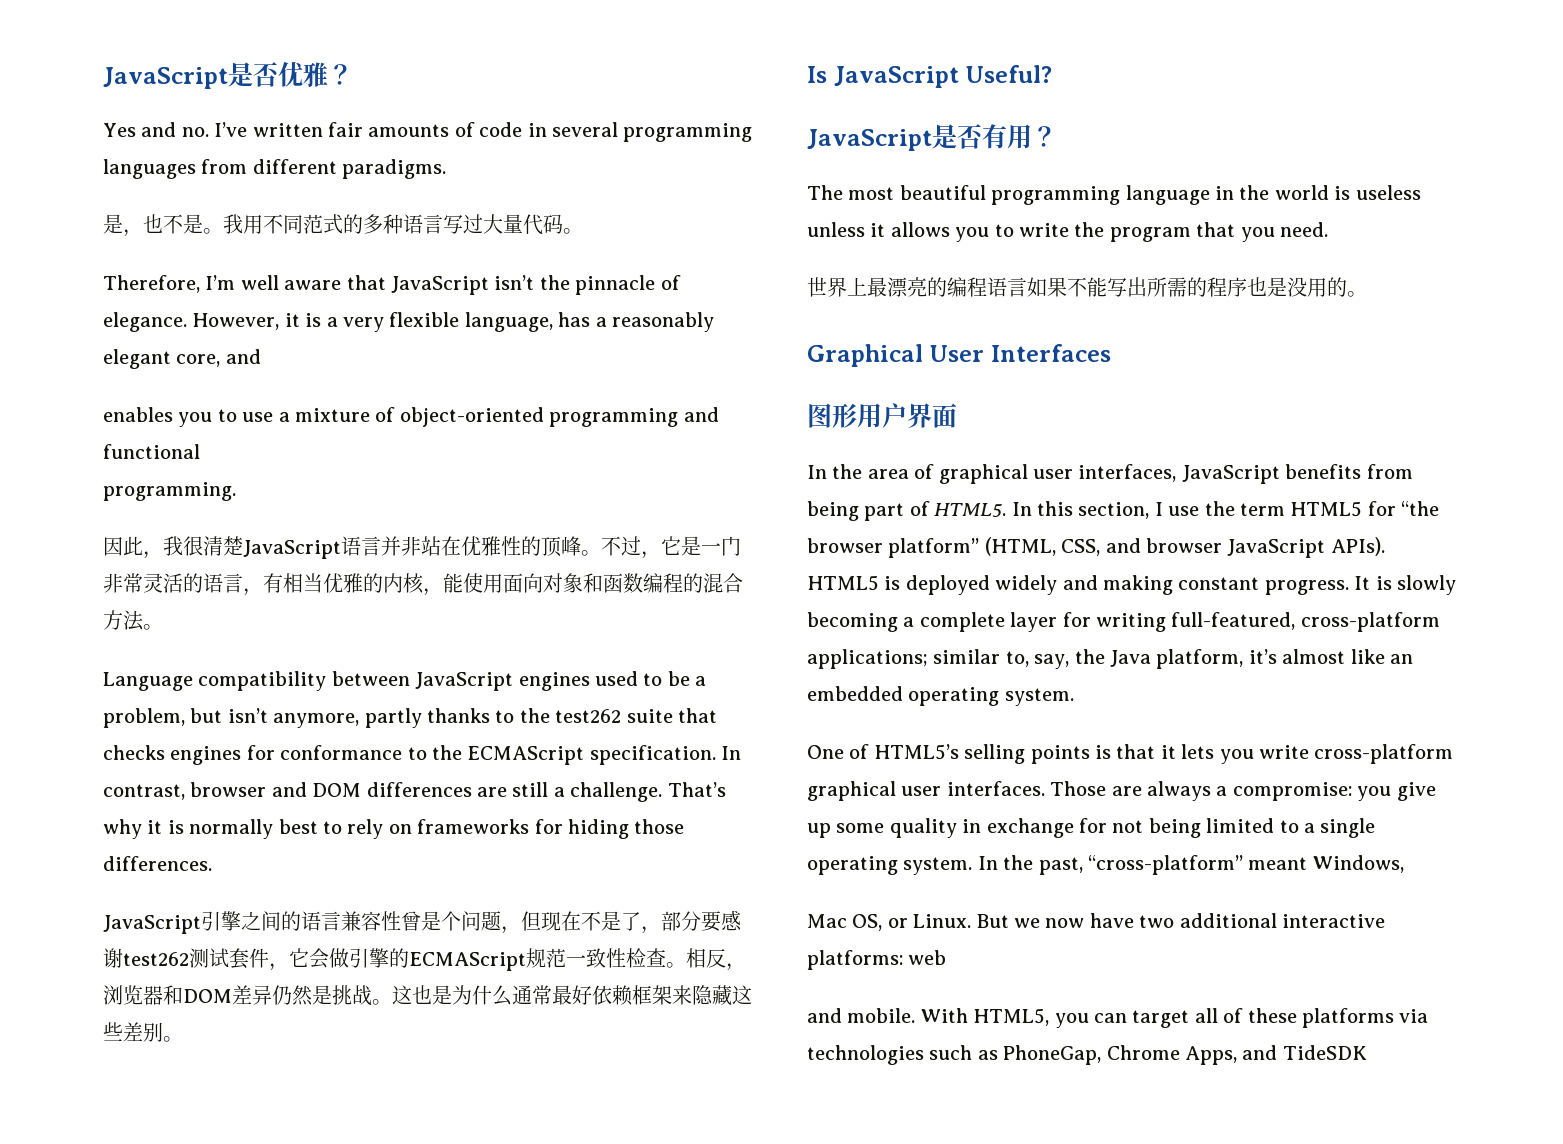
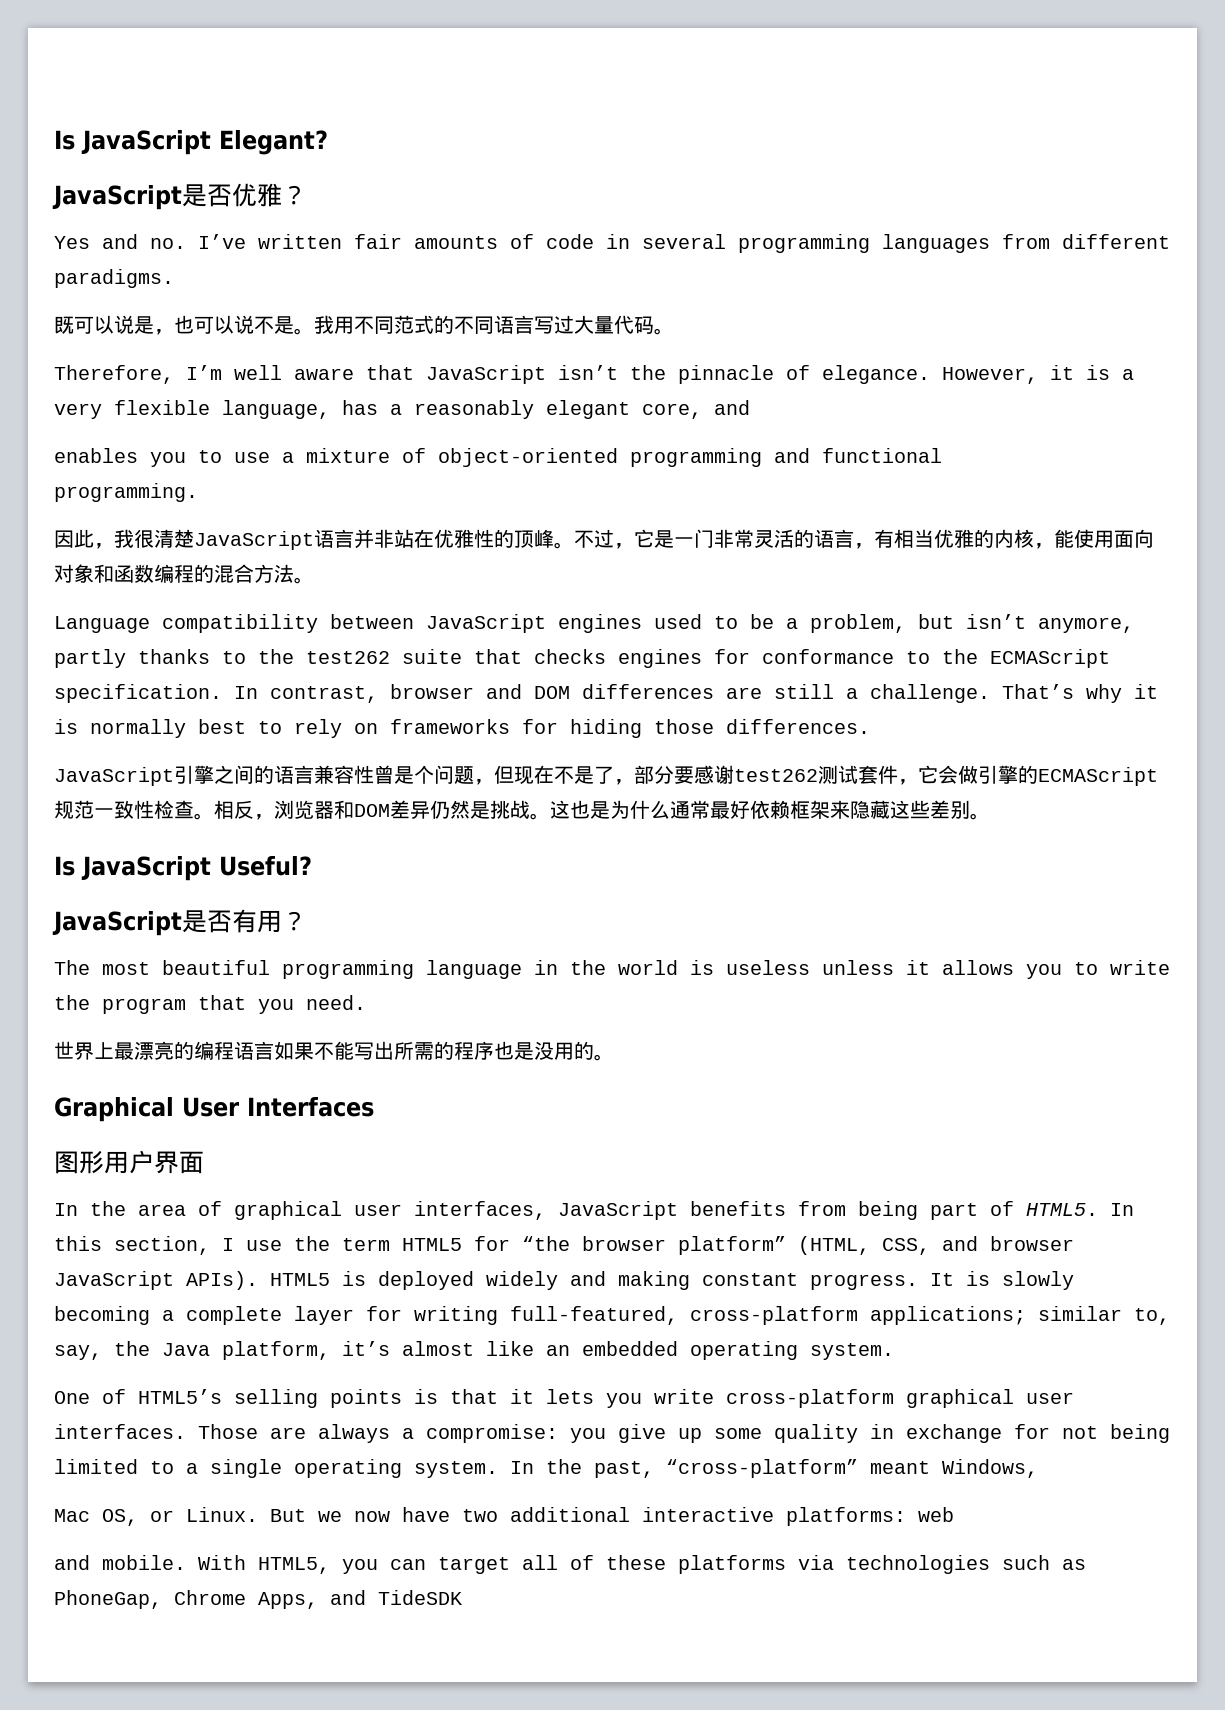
(103, 78) none -> [54,130,328,155] Is JavaScript Elegant? //
[103,214,163,237] 是，也 -> [54,315,254,335] 既可以说是，也可以说
[363,214,403,234] 多种 -> [454,316,494,334] 不同

